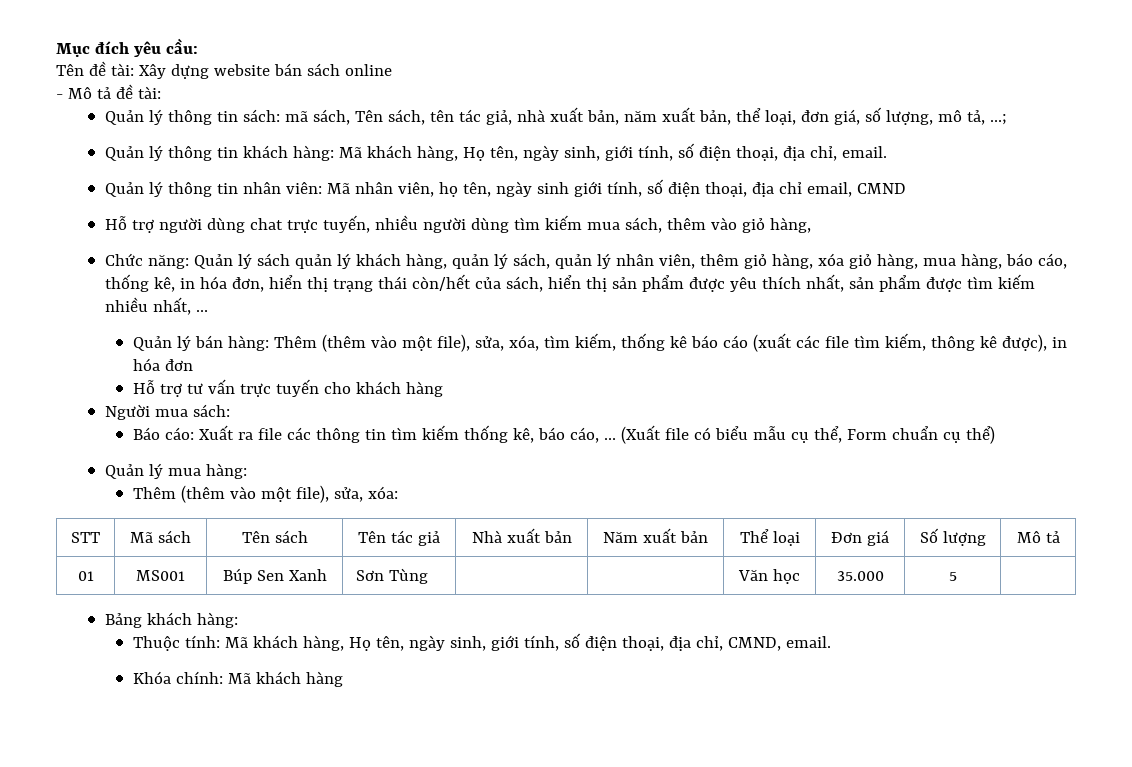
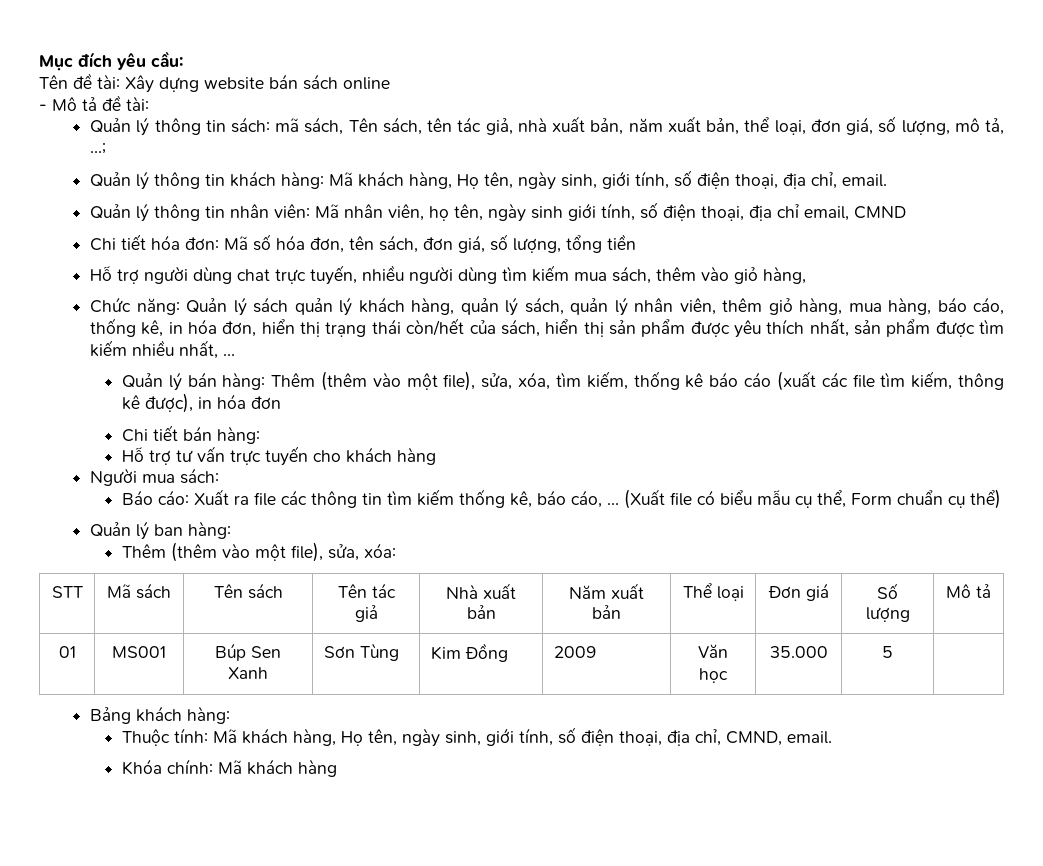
(906, 188) none -> [90,234,637,253] // Chi tiết hóa đơn: Mã số hóa đơn, tên sách, đơn giá, số lượng, tổng tiền
[817,253,918,269] xóa giỏ hàng, -> (843, 306) none
(194, 365) none -> [121,425,260,444] // Chi tiết bán hàng:
[167,468,201,476] mua -> [154,524,184,536] ban
(429, 576) | -> [430,643,508,662] [553,646,596,658] Kim Đồng | 2009

